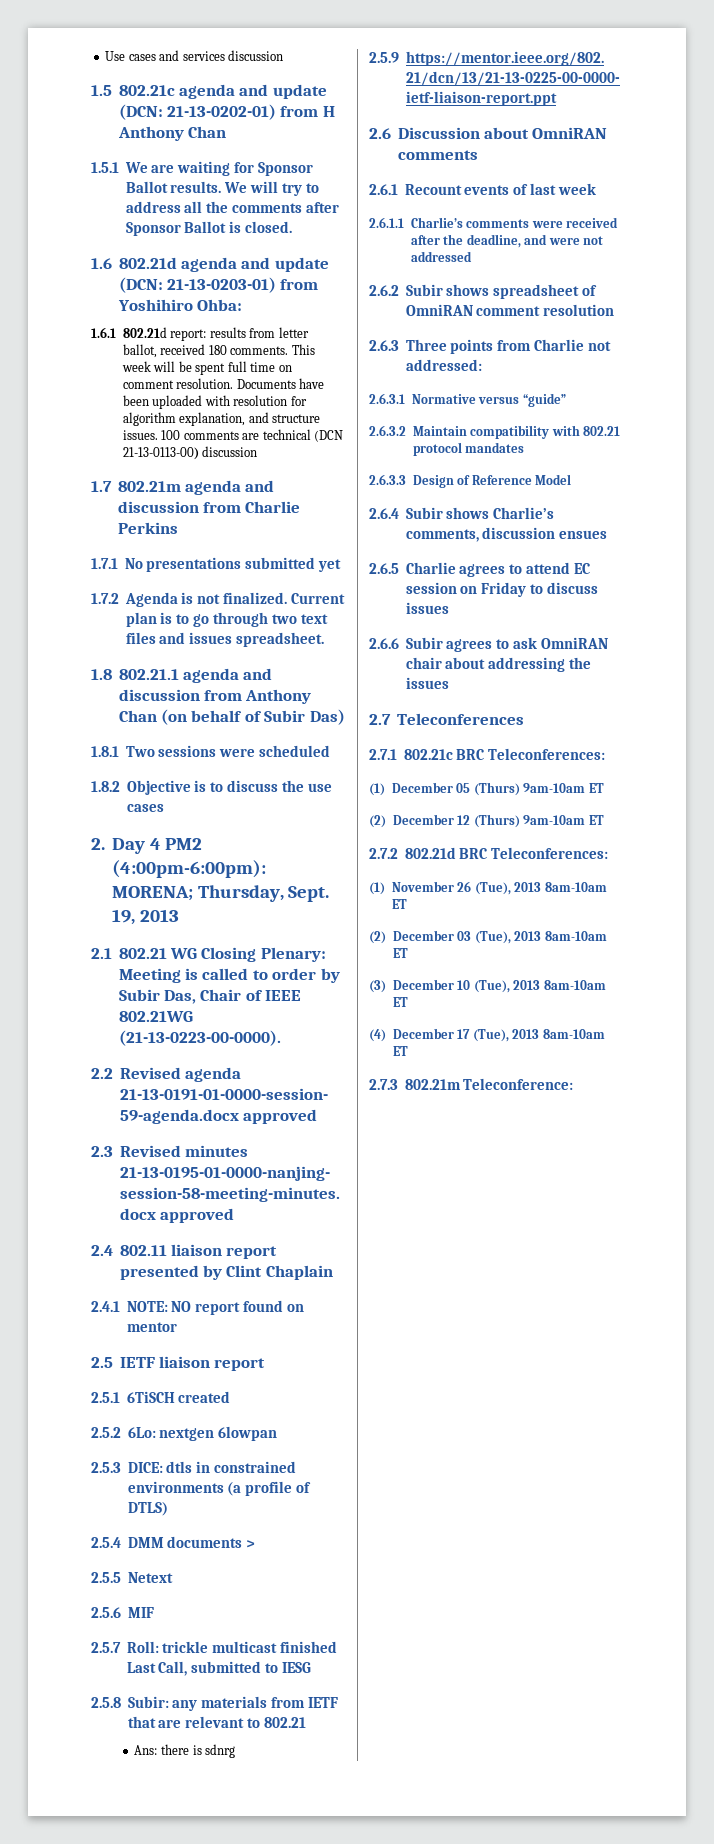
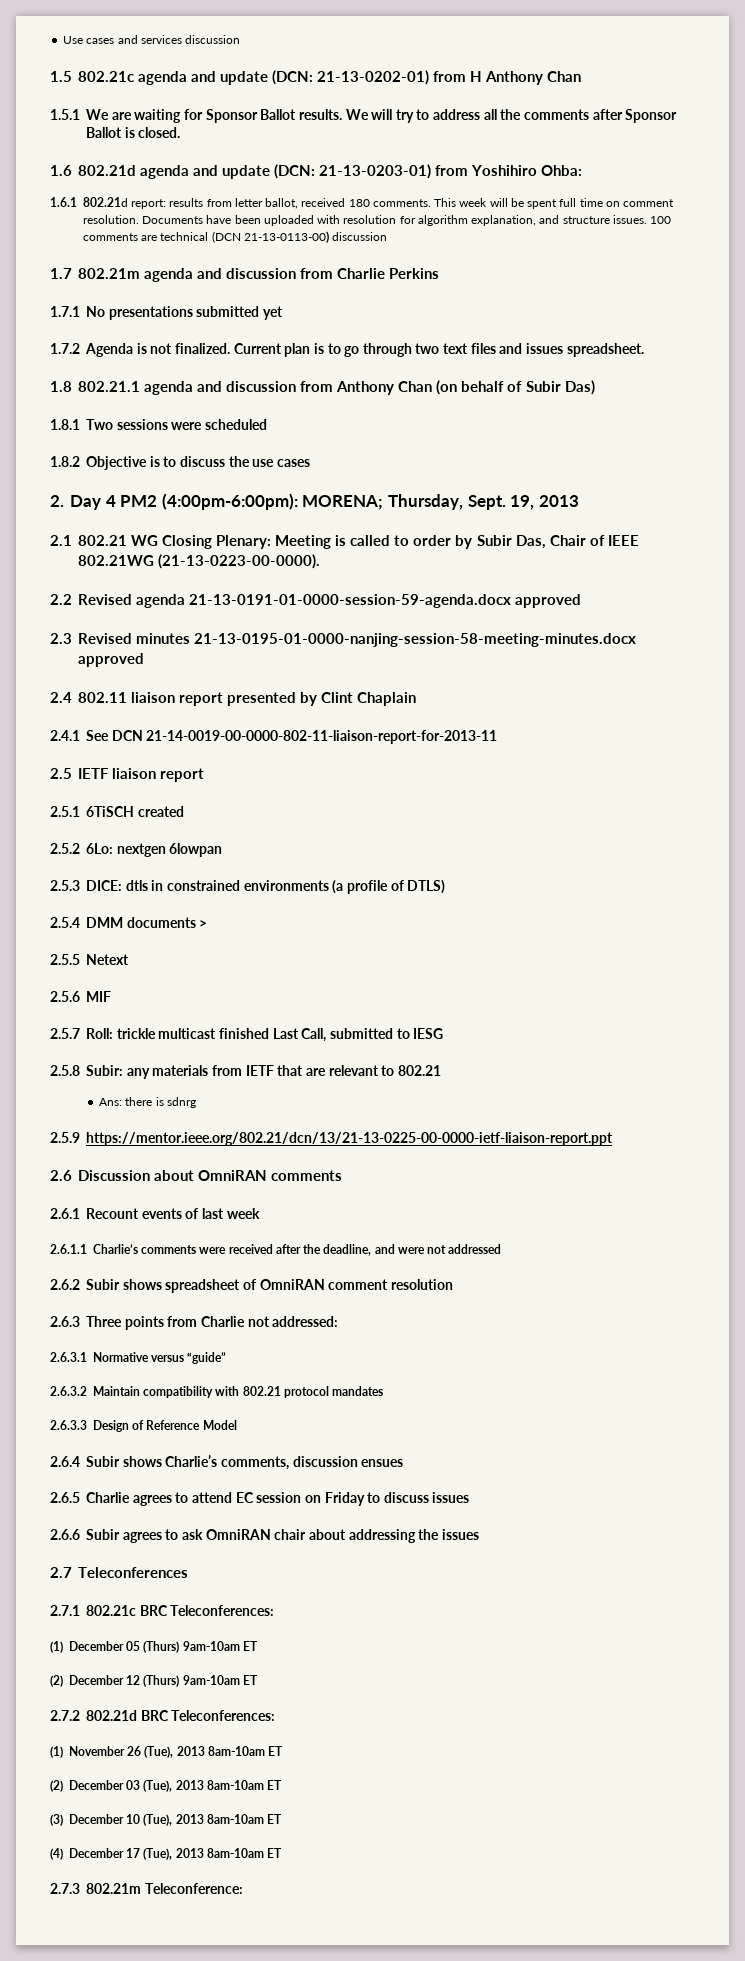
[126,1300,305,1315] [126,1322,177,1332] NOTE: NO report found on mentor -> [86,730,498,744] See DCN 21-14-0019-00-0000-802-11-liaison-report-for-2013-11

